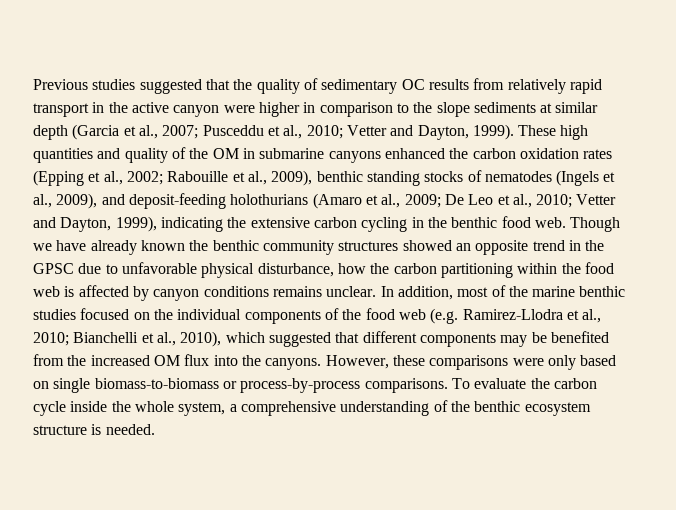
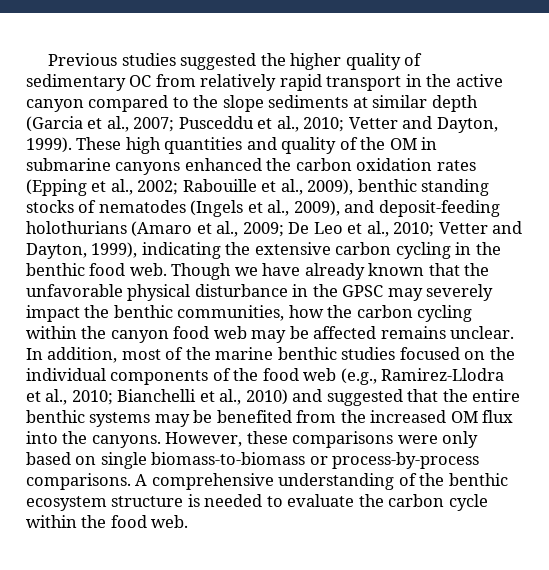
[205,79,253,90] that the -> [260,53,342,70] the higher
[428,79,469,90] results -> (152, 81) none
[223,102,393,117] were higher in comparison -> [88,95,169,112] compared
[189,240,605,255] [33,262,334,278] the benthic community structures showed an opposite trend in the GPSC due to unfavorable physical disturbance, -> [428,263,490,276] [26,284,494,301] [26,305,285,322] that the unfavorable physical disturbance in the GPSC may severely impact the benthic communities,
[440,262,614,278] [33,285,269,301] partitioning within the food web is affected by canyon conditions -> [417,305,473,322] [26,326,377,343] cycling within the canyon food web may be affected
[430,308,459,324] (e.g. -> [340,368,377,385] (e.g.,
[180,331,496,347] 2010), which suggested that different components -> [245,389,521,406] [26,410,151,427] 2010) and suggested that the entire benthic systems
[451,378,597,389] [33,401,237,416] To evaluate the carbon cycle inside the whole system, a -> [135,474,148,486] A
[105,424,155,435] needed. -> [204,494,488,511] [26,515,189,528] needed to evaluate the carbon cycle within the food web.

